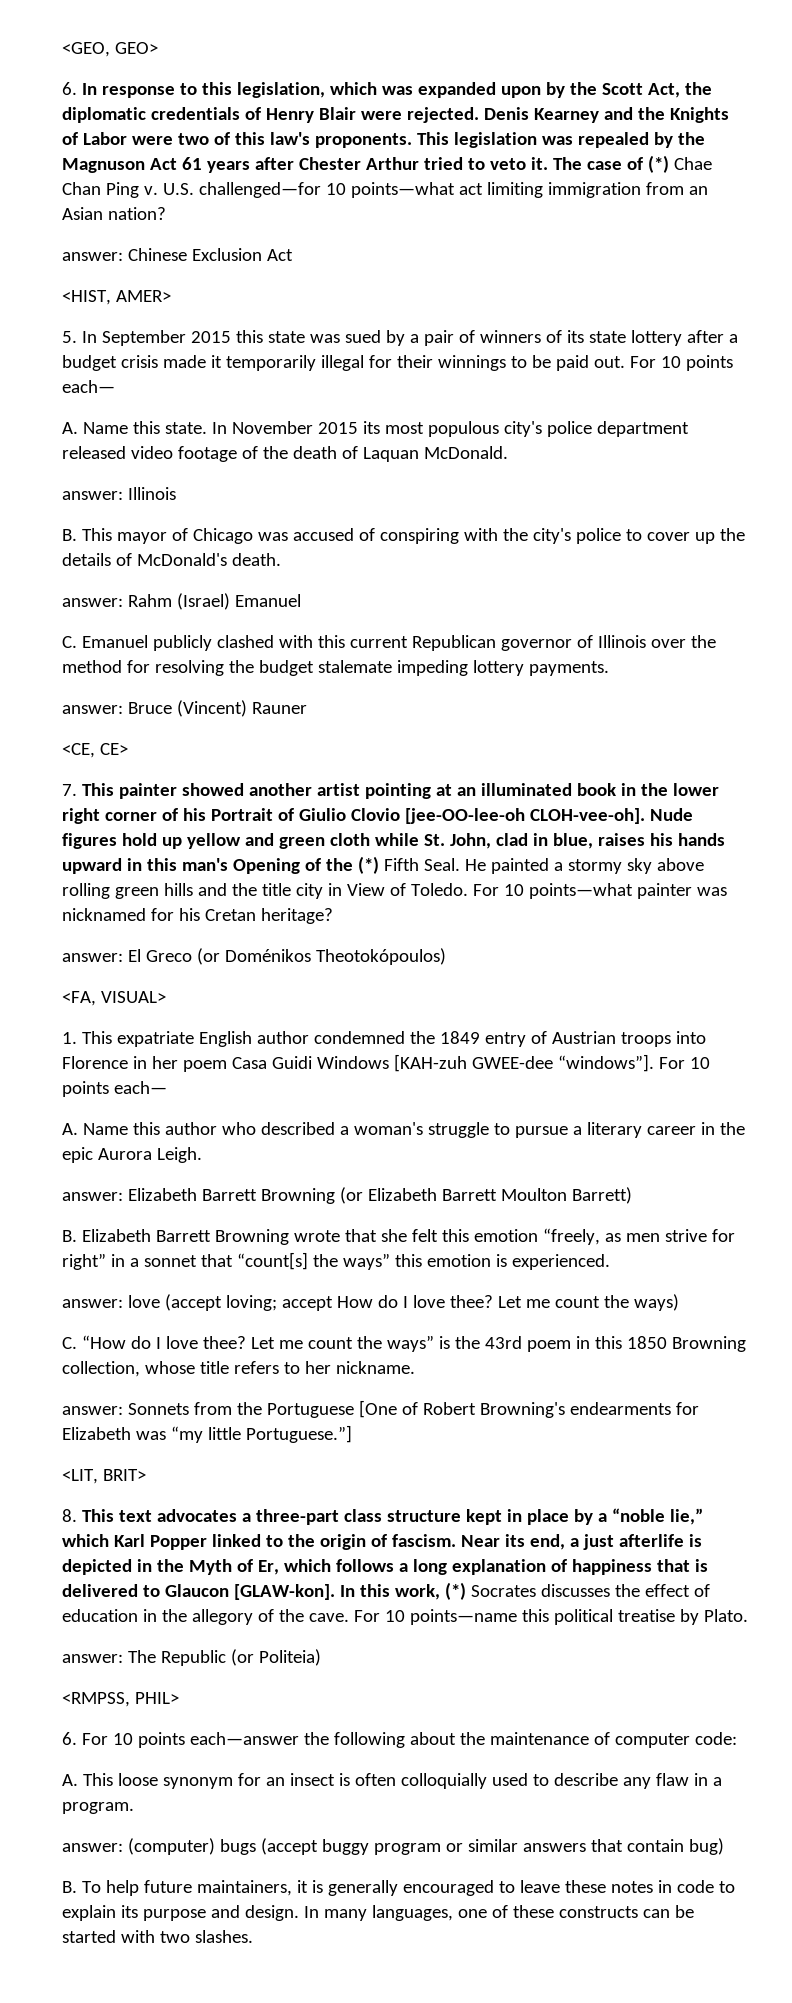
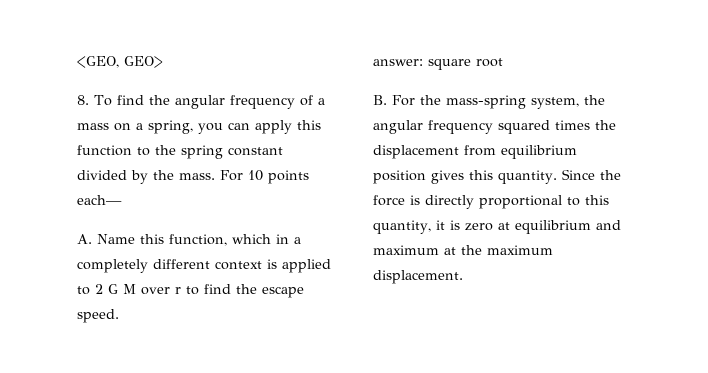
[62,82,712,98] [62,107,729,123] [62,132,705,148] [62,155,712,173] [62,182,708,198] [62,207,166,220] [62,248,293,261] [62,290,171,305] [62,330,738,346] [62,355,733,371] [62,380,115,393] [62,421,689,437] [62,446,508,462] [62,487,176,500] [62,528,745,544] [62,553,281,566] [62,593,301,610] [62,635,716,651] [62,660,609,676] [62,700,307,717] [62,743,128,758] [62,783,719,799] [62,808,693,824] [62,833,725,849] [62,856,704,874] [62,883,727,899] [62,908,333,924] [62,948,446,965] [62,991,166,1006] [62,1031,706,1047] [62,1054,710,1072] [62,1081,167,1097] [62,1122,745,1138] [62,1147,202,1163] [62,1187,632,1204] [62,1228,735,1245] [62,1252,610,1270] [62,1294,679,1311] [62,1335,746,1352] [62,1361,415,1377] [62,1400,699,1418] [62,1425,352,1443] [62,1469,146,1484] [62,1508,703,1525] [62,1534,702,1550] [62,1559,708,1575] [62,1582,710,1600] [62,1609,748,1625] [62,1649,321,1666] [62,1692,179,1707] [62,1732,737,1748] [62,1773,722,1789] [62,1802,134,1814] [62,1838,724,1855] [62,1880,735,1896] [62,1905,694,1921] [62,1930,253,1943] 6. In response to this legislation, which was expanded upon by the Scott Act, the diplomatic credentials of Henry Blair were rejected. Denis Kearney and the Knights of Labor were two of this law's proponents. This legislation was repealed by the Magnuson Act 61 years after Chester Arthur tried to veto it. The case of (*) Chae Chan Ping v. U.S. challenged—for 10 points—what act limiting immigration from an Asian nation? // answer: Chinese Exclusion Act // <HIST, AMER> // 5. In September 2015 this state was sued by a pair of winners of its state lottery after a budget crisis made it temporarily illegal for their winnings to be paid out. For 10 points each— // A. Name this state. In November 2015 its most populous city's police department released video footage of the death of Laquan McDonald. // answer: Illinois // B. This mayor of Chicago was accused of conspiring with the city's police to cover up the details of McDonald's death. // answer: Rahm (Israel) Emanuel // C. Emanuel publicly clashed with this current Republican governor of Illinois over the method for resolving the budget stalemate impeding lottery payments. // answer: Bruce (Vincent) Rauner // <CE, CE> // 7. This painter showed another artist pointing at an illuminated book in the lower right corner of his Portrait of Giulio Clovio [jee-OO-lee-oh CLOH-vee-oh]. Nude figures hold up yellow and green cloth while St. John, clad in blue, raises his hands upward in this man's Opening of the (*) Fifth Seal. He painted a stormy sky above rolling green hills and the title city in View of Toledo. For 10 points—what painter was nicknamed for his Cretan heritage? // answer: El Greco (or Doménikos Theotokópoulos) // <FA, VISUAL> // 1. This expatriate English author condemned the 1849 entry of Austrian troops into Florence in her poem Casa Guidi Windows [KAH-zuh GWEE-dee “windows”]. For 10 points each— // A. Name this author who described a woman's struggle to pursue a literary career in the epic Aurora Leigh. // answer: Elizabeth Barrett Browning (or Elizabeth Barrett Moulton Barrett) // B. Elizabeth Barrett Browning wrote that she felt this emotion “freely, as men strive for right” in a sonnet that “count[s] the ways” this emotion is experienced. // answer: love (accept loving; accept How do I love thee? Let me count the ways) // C. “How do I love thee? Let me count the ways” is the 43rd poem in this 1850 Browning collection, whose title refers to her nickname. // answer: Sonnets from the Portuguese [One of Robert Browning's endearments for Elizabeth was “my little Portuguese.”] // <LIT, BRIT> // 8. This text advocates a three-part class structure kept in place by a “noble lie,” which Karl Popper linked to the origin of fascism. Near its end, a just afterlife is depicted in the Myth of Er, which follows a long explanation of happiness that is delivered to Glaucon [GLAW-kon]. In this work, (*) Socrates discusses the effect of education in the allegory of the cave. For 10 points—name this political treatise by Plato. // answer: The Republic (or Politeia) // <RMPSS, PHIL> // 6. For 10 points each—answer the following about the maintenance of computer code: // A. This loose synonym for an insect is often colloquially used to describe any flaw in a program. // answer: (computer) bugs (accept buggy program or similar answers that contain bug) // B. To help future maintainers, it is generally encouraged to leave these notes in code to explain its purpose and design. In many languages, one of these constructs can be started with two slashes. -> [77,95,325,109] [77,120,321,134] [77,145,283,159] [77,170,309,184] [77,195,122,205] [77,234,301,246] [77,259,331,273] [77,284,304,298] [77,309,119,323] [373,58,503,70] [373,95,605,109] [373,120,616,134] [373,145,577,159] [373,169,621,184] [373,195,609,209] [373,220,621,234] [373,245,553,255] [373,270,463,284] 8. To find the angular frequency of a mass on a spring, you can apply this function to the spring constant divided by the mass. For 10 points each— // A. Name this function, which in a completely different context is applied to 2 G M over r to find the escape speed. // answer: square root // B. For the mass-spring system, the angular frequency squared times the displacement from equilibrium position gives this quantity. Since the force is directly proportional to this quantity, it is zero at equilibrium and maximum at the maximum displacement.

